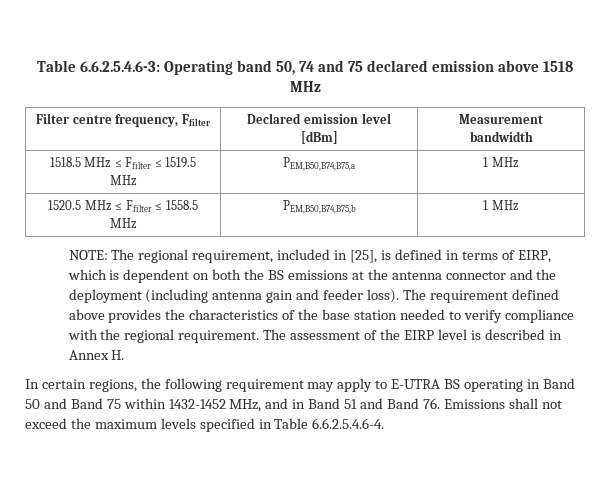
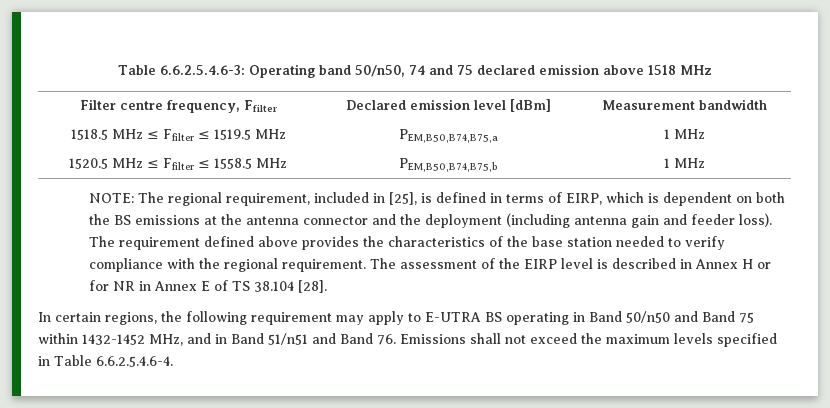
[276,61,296,75] 50, -> [354,65,405,77] 50/n50,
[111,350,125,360] H. -> [741,259,771,269] [88,280,327,293] H or for NR in Annex E of TS 38.104 [28].
[25,399,40,409] 50 -> [626,311,670,323] 50/n50
[344,399,358,409] 51 -> [268,333,308,345] 51/n51

